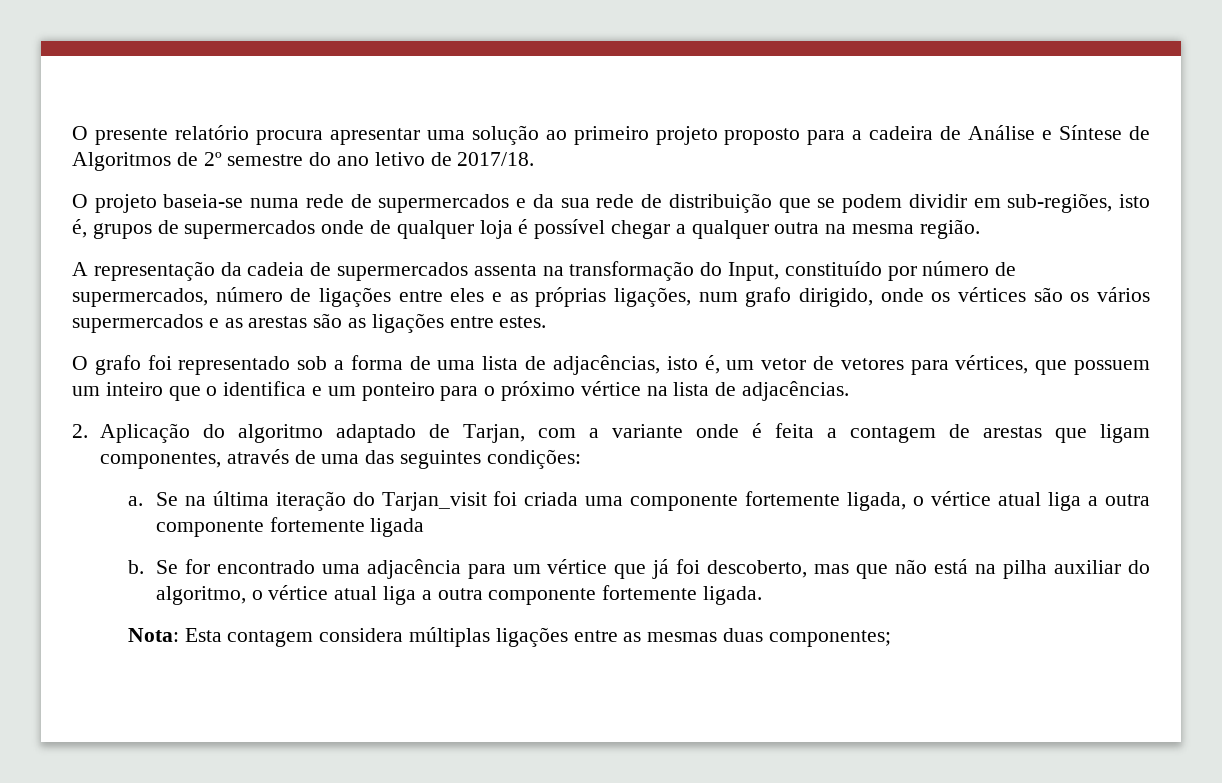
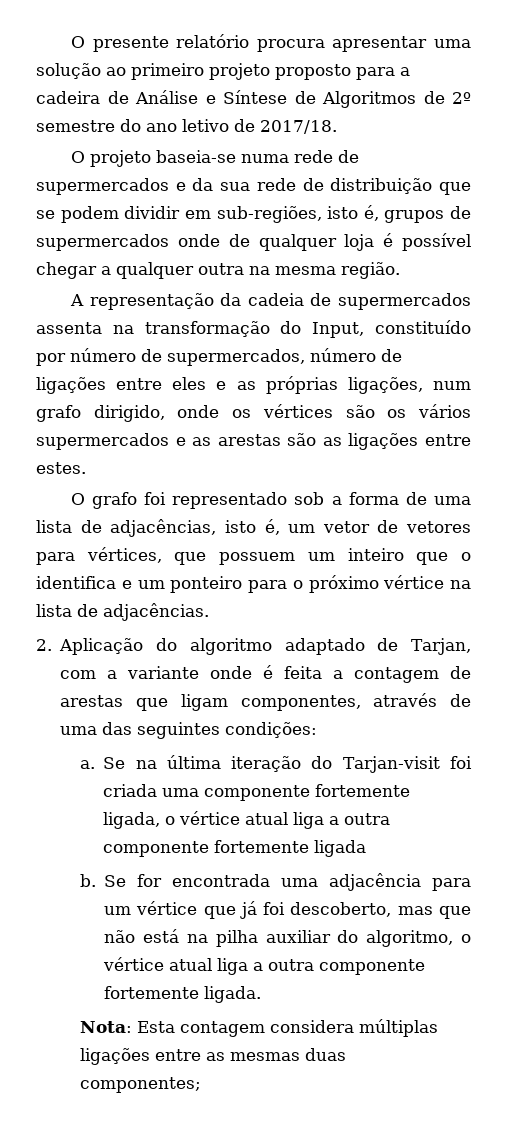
[381,492,487,511] Tarjan_visit -> [342,756,440,773] Tarjan-visit
[216,560,315,574] encontrado -> [172,874,271,887] encontrada

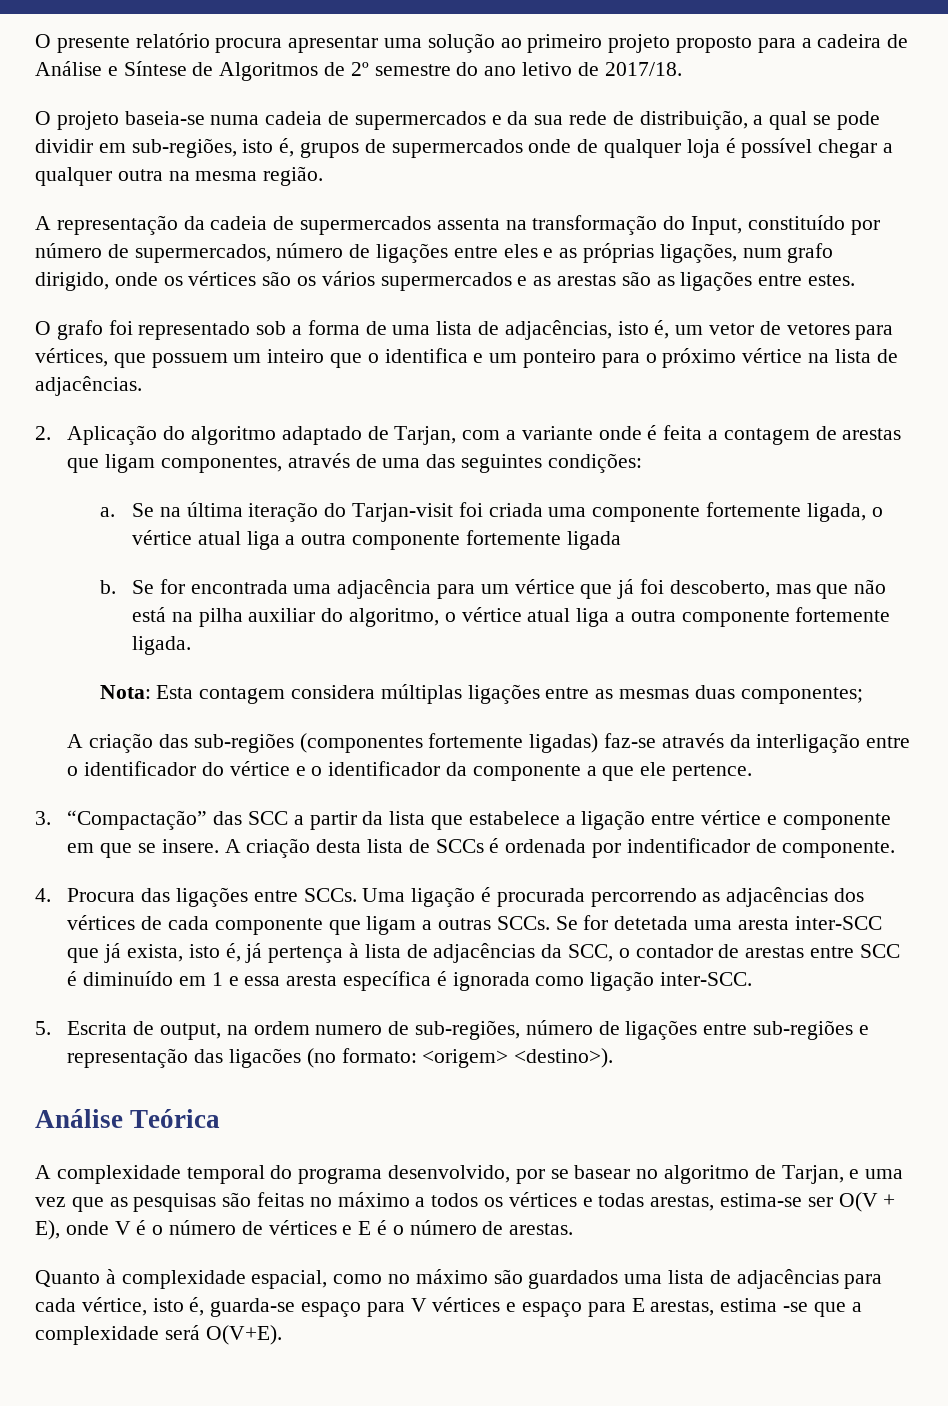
[293,150,333,163] rede -> [265,111,323,125] cadeia
[330,178,472,195] [36,206,119,223] distribuição que se podem -> [639,110,880,130] distribuição, a qual se pode
(201, 1085) none -> [67,733,911,753] [67,761,752,781] [35,810,891,830] [67,838,896,858] [35,887,864,907] [67,915,882,935] [67,943,900,963] [67,971,752,991] [35,1020,869,1040] [67,1048,614,1068] [35,1109,221,1128] [35,1165,904,1184] [35,1192,896,1212] [35,1220,574,1240] [35,1269,883,1289] [35,1297,862,1317] [35,1325,282,1345] // A criação das sub-regiões (componentes fortemente ligadas) faz-se através da interligação entre o identificador do vértice e o identificador da componente a que ele pertence. // 3. “Compactação” das SCC a partir da lista que estabelece a ligação entre vértice e componente em que se insere. A criação desta lista de SCCs é ordenada por indentificador de componente. // 4. Procura das ligações entre SCCs. Uma ligação é procurada percorrendo as adjacências dos vértices de cada componente que ligam a outras SCCs. Se for detetada uma aresta inter-SCC que já exista, isto é, já pertença à lista de adjacências da SCC, o contador de arestas entre SCC é diminuído em 1 e essa aresta específica é ignorada como ligação inter-SCC. // 5. Escrita de output, na ordem numero de sub-regiões, número de ligações entre sub-regiões e representação das ligacões (no formato: <origem> <destino>). // Análise Teórica // A complexidade temporal do programa desenvolvido, por se basear no algoritmo de Tarjan, e uma vez que as pesquisas são feitas no máximo a todos os vértices e todas arestas, estima-se ser O(V + E), onde V é o número de vértices e E é o número de arestas. // Quanto à complexidade espacial, como no máximo são guardados uma lista de adjacências para cada vértice, isto é, guarda-se espaço para V vértices e espaço para E arestas, estima -se que a complexidade será O(V+E).

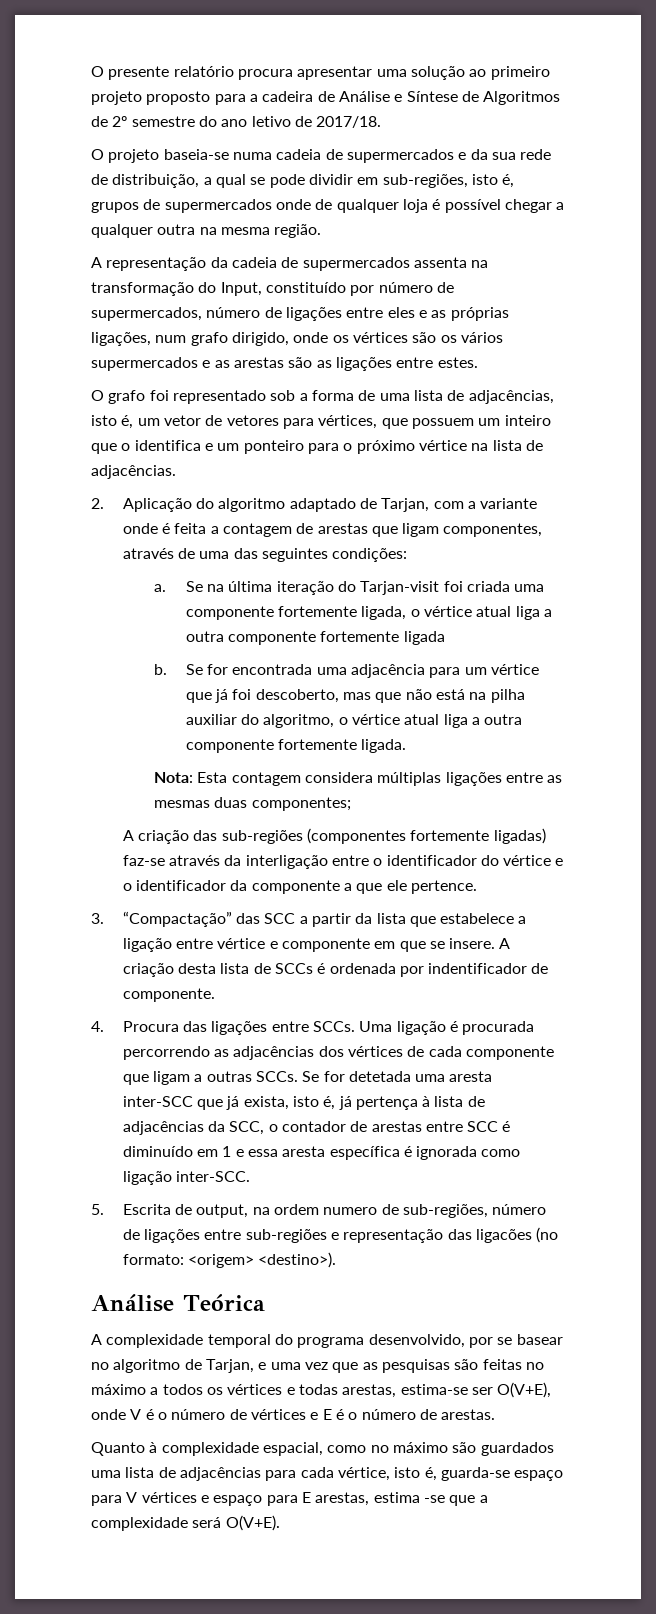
[838,1192,896,1212] [35,1220,60,1240] O(V + E), -> [497,1382,552,1398] O(V+E),

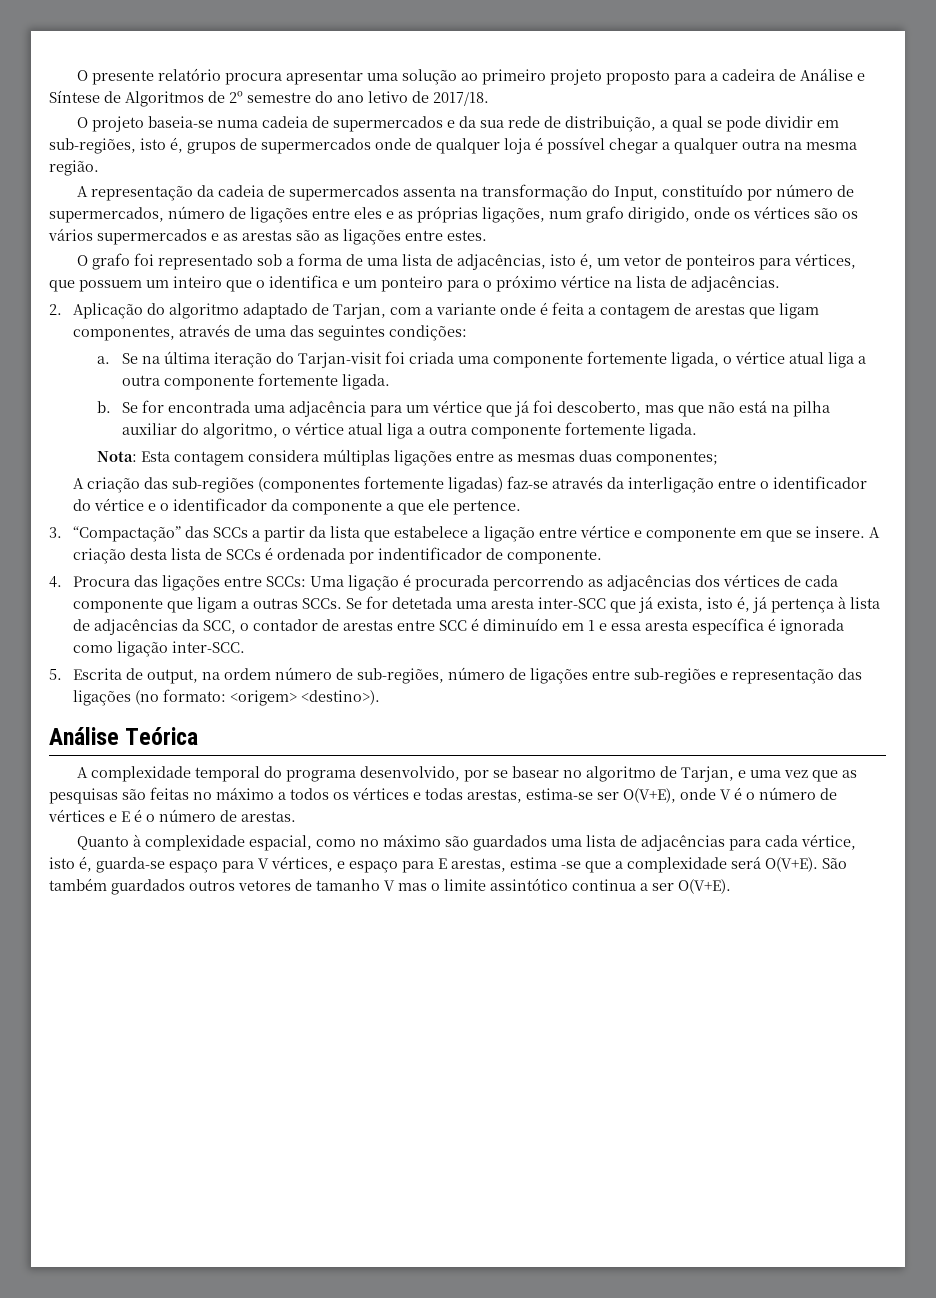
[226,415,279,426] vetores -> [686,254,756,270] ponteiros
[403,631,445,645] ligada -> [341,374,390,390] ligada.
[264,913,296,924] SCC -> [213,527,249,538] SCCs
[312,1021,355,1032] SCCs. -> [266,576,307,587] SCCs:
[323,1207,378,1215] numero -> [275,667,333,680] número
[475,1229,532,1243] ligacões -> [73,690,132,706] ligações
[141,1492,197,1503] vértices -> [271,856,333,872] vértices,
(280, 1523) none -> [822,857,847,869] [49,878,731,895] São também guardados outros vetores de tamanho V mas o limite assintótico continua a ser O(V+E).

